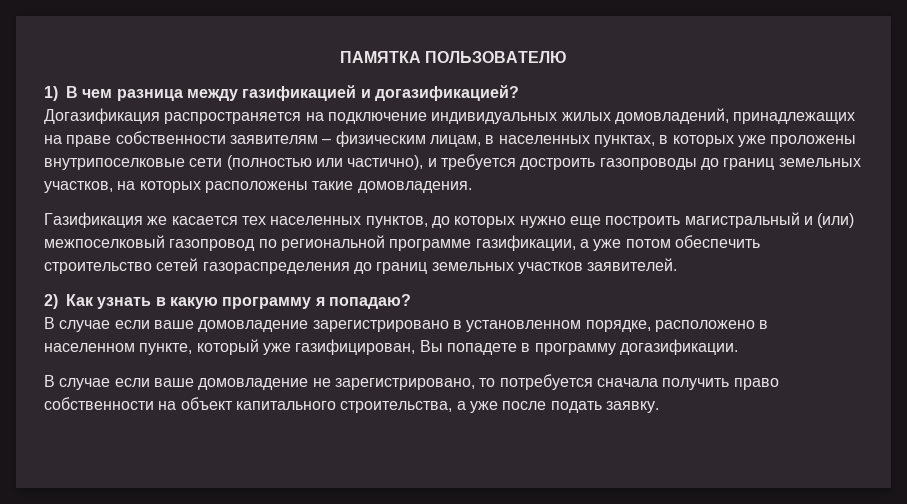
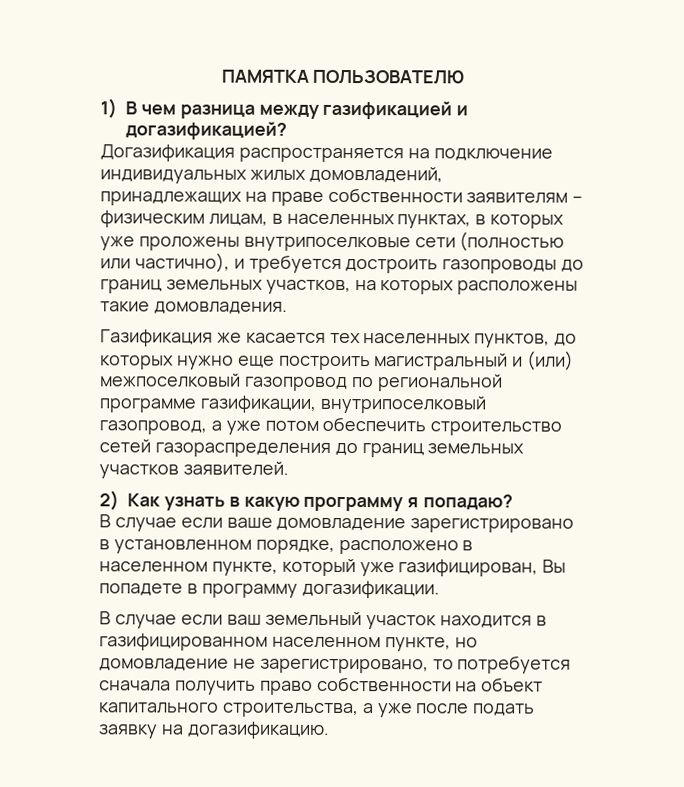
(576, 243) none -> [319,395,486,414] [99,420,207,435] внутрипоселковый газопровод,
[153,378,194,387] ваше -> [226,611,548,630] [99,633,478,652] ваш земельный участок находится в газифицированном населенном пункте, но
[605,401,659,413] заявку. -> [98,721,330,739] заявку на догазификацию.

